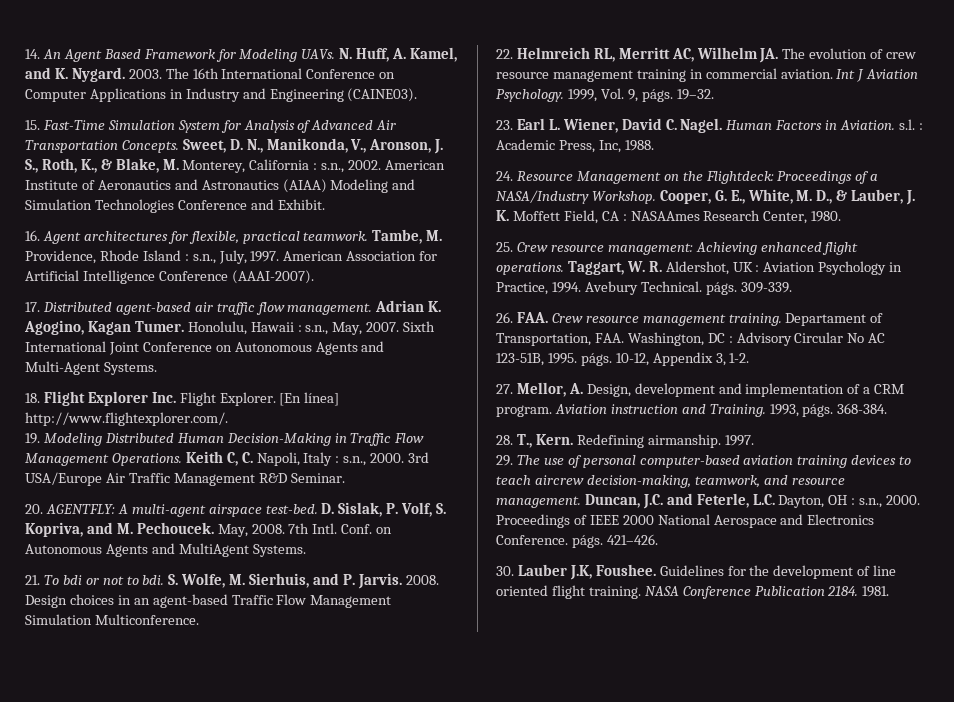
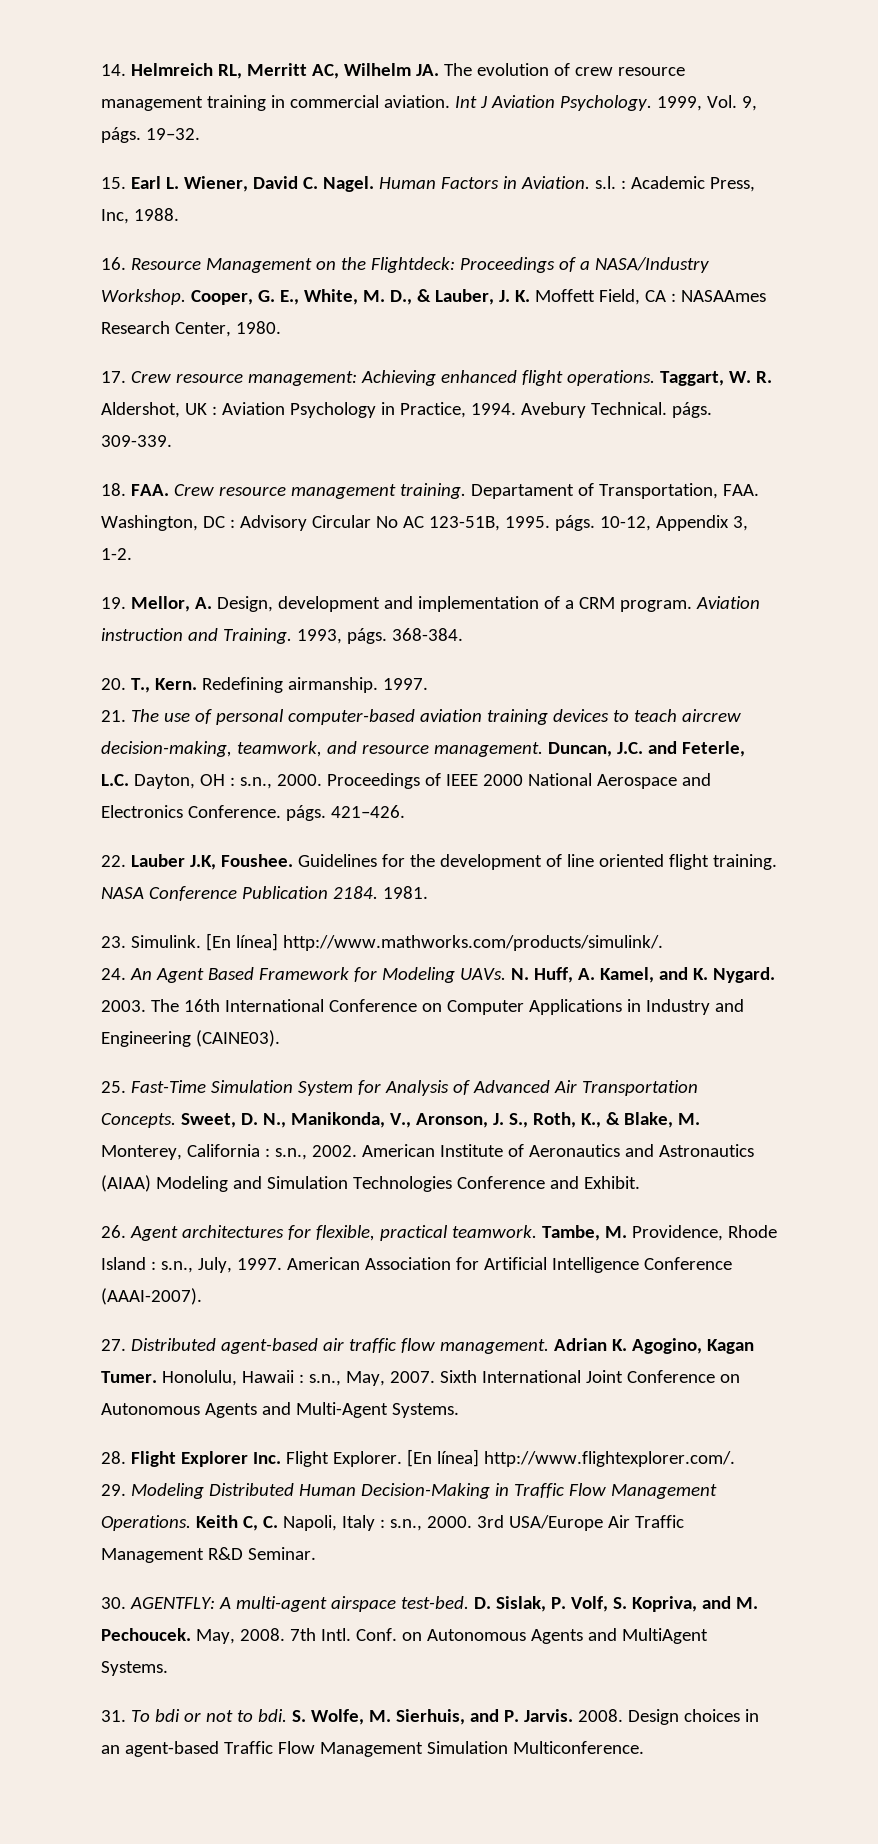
(40, 54) none -> [130,63,685,79] [101,95,757,111] [101,127,200,143] [101,176,755,192] [101,208,179,224] [101,257,709,273] [101,289,766,305] [101,321,281,337] [101,370,772,386] [101,402,712,418] [101,435,172,447] [101,483,759,499] [101,515,748,531] [101,548,132,560] [101,596,760,612] [101,628,463,644] [101,677,428,693] [101,709,741,725] [101,741,745,757] [101,773,711,789] [101,805,405,821] [101,854,777,870] [101,886,428,901] [101,933,663,951] [101,968,126,980] Helmreich RL, Merritt AC, Wilhelm JA. The evolution of crew resource management training in commercial aviation. Int J Aviation Psychology. 1999, Vol. 9, págs. 19–32. // 15. Earl L. Wiener, David C. Nagel. Human Factors in Aviation. s.l. : Academic Press, Inc, 1988. // 16. Resource Management on the Flightdeck: Proceedings of a NASA/Industry Workshop. Cooper, G. E., White, M. D., & Lauber, J. K. Moffett Field, CA : NASAAmes Research Center, 1980. // 17. Crew resource management: Achieving enhanced flight operations. Taggart, W. R. Aldershot, UK : Aviation Psychology in Practice, 1994. Avebury Technical. págs. 309-339. // 18. FAA. Crew resource management training. Departament of Transportation, FAA. Washington, DC : Advisory Circular No AC 123-51B, 1995. págs. 10-12, Appendix 3, 1-2. // 19. Mellor, A. Design, development and implementation of a CRM program. Aviation instruction and Training. 1993, págs. 368-384. // 20. T., Kern. Redefining airmanship. 1997. // 21. The use of personal computer-based aviation training devices to teach aircrew decision-making, teamwork, and resource management. Duncan, J.C. and Feterle, L.C. Dayton, OH : s.n., 2000. Proceedings of IEEE 2000 National Aerospace and Electronics Conference. págs. 421–426. // 22. Lauber J.K, Foushee. Guidelines for the development of line oriented flight training. NASA Conference Publication 2184. 1981. // 23. Simulink. [En línea] http://www.mathworks.com/products/simulink/. // 24.
[25,120,40,130] 15. -> [101,1081,126,1093] 25.
[25,230,40,241] 16. -> [101,1225,126,1238] 26.
[25,302,40,312] 17. -> [101,1339,126,1351] 27.
[25,393,40,403] 18. -> [101,1451,126,1464] 28.
[25,433,40,444] 19. -> [101,1484,126,1496] 29.
[25,504,43,514] 20. -> [101,1597,126,1609] 30.
[25,575,40,585] 21. -> [101,1710,126,1722] 31.
[496,47,917,63] [496,68,919,82] [496,88,714,102] [496,118,923,133] [496,139,654,153] [496,171,879,184] [496,189,916,205] [496,210,842,224] [496,242,859,255] [496,261,903,275] [496,281,792,295] [496,312,884,326] [496,332,886,346] [496,352,750,366] [496,382,905,397] [496,403,888,417] [496,434,754,448] [496,455,912,468] [496,475,845,488] [496,493,921,509] [496,514,875,528] [496,534,658,548] [496,564,897,580] [496,585,890,599] // 22. Helmreich RL, Merritt AC, Wilhelm JA. The evolution of crew resource management training in commercial aviation. Int J Aviation Psychology. 1999, Vol. 9, págs. 19–32. // 23. Earl L. Wiener, David C. Nagel. Human Factors in Aviation. s.l. : Academic Press, Inc, 1988. // 24. Resource Management on the Flightdeck: Proceedings of a NASA/Industry Workshop. Cooper, G. E., White, M. D., & Lauber, J. K. Moffett Field, CA : NASAAmes Research Center, 1980. // 25. Crew resource management: Achieving enhanced flight operations. Taggart, W. R. Aldershot, UK : Aviation Psychology in Practice, 1994. Avebury Technical. págs. 309-339. // 26. FAA. Crew resource management training. Departament of Transportation, FAA. Washington, DC : Advisory Circular No AC 123-51B, 1995. págs. 10-12, Appendix 3, 1-2. // 27. Mellor, A. Design, development and implementation of a CRM program. Aviation instruction and Training. 1993, págs. 368-384. // 28. T., Kern. Redefining airmanship. 1997. // 29. The use of personal computer-based aviation training devices to teach aircrew decision-making, teamwork, and resource management. Duncan, J.C. and Feterle, L.C. Dayton, OH : s.n., 2000. Proceedings of IEEE 2000 National Aerospace and Electronics Conference. págs. 421–426. // 30. Lauber J.K, Foushee. Guidelines for the development of line oriented flight training. NASA Conference Publication 2184. 1981. -> (644, 1747) none

